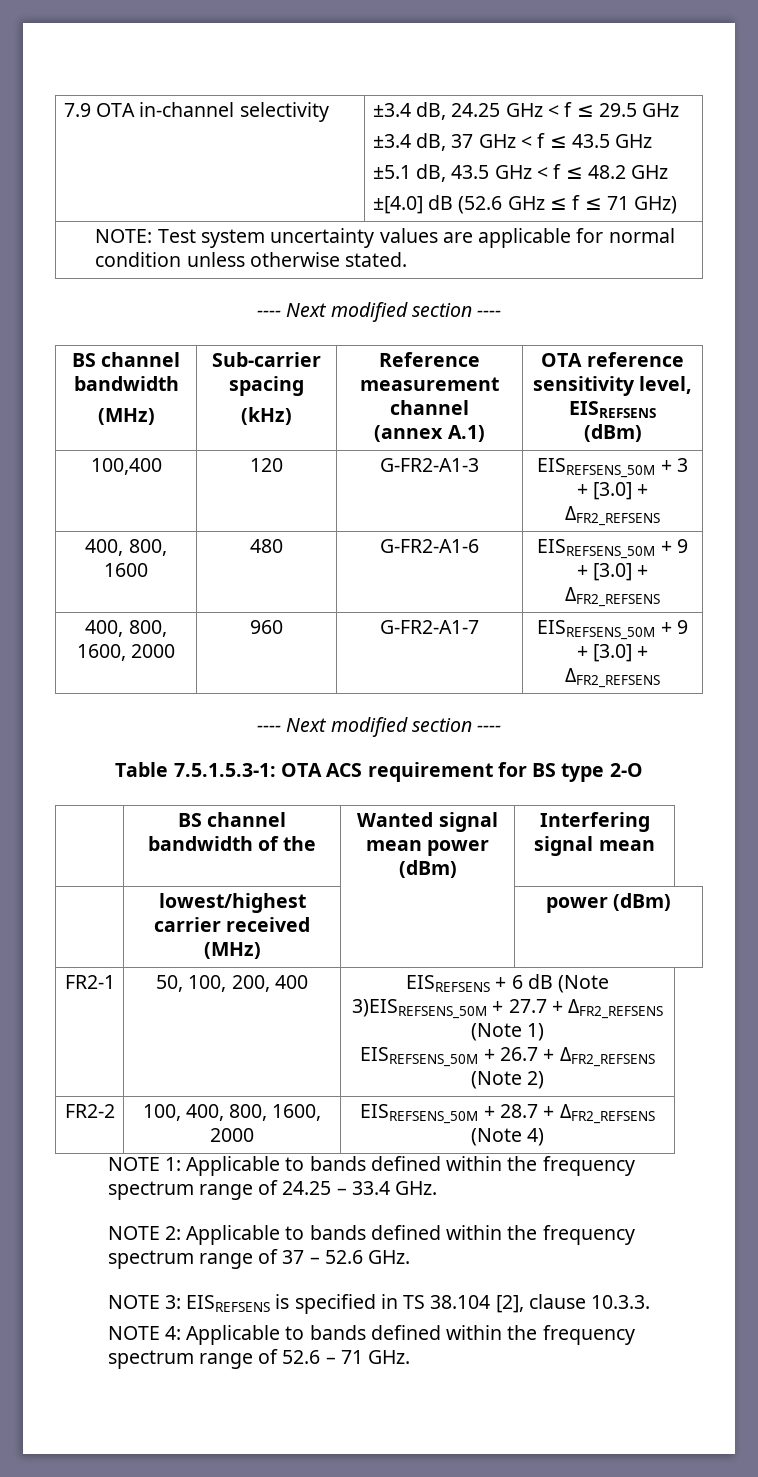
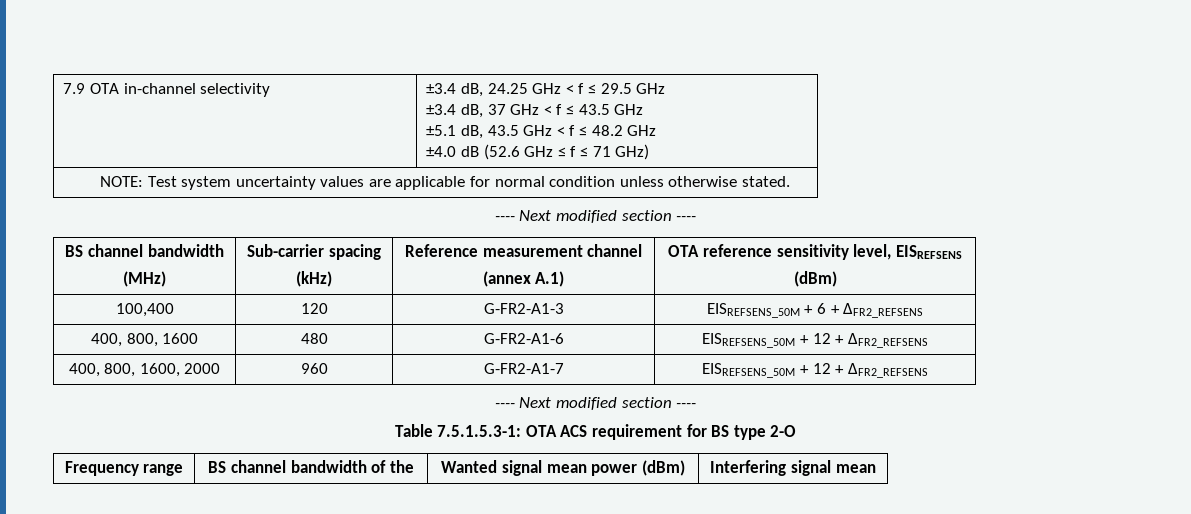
[372,196,423,214] ±[4.0] -> [426,146,457,157] ±4.0
[676,458,688,472] [576,482,632,500] 3 + [3.0] -> [817,303,826,314] 6
[676,539,688,553] [576,563,632,581] 9 + [3.0] -> [812,333,831,344] 12
[676,620,688,634] [576,644,632,662] 9 + [3.0] -> [812,363,831,374] 12
(643, 770) none -> [64,461,184,476] Frequency range
[158,893,306,913] [153,917,311,932] [203,942,261,959] [545,893,672,913] [64,975,115,989] [156,975,308,992] [405,974,610,993] [351,999,664,1019] [470,1023,545,1041] [360,1047,655,1067] [470,1071,545,1089] [64,1104,115,1118] [142,1104,322,1121] [210,1128,254,1142] [360,1104,655,1124] [470,1128,545,1146] [107,1156,635,1176] [107,1180,438,1200] [107,1225,635,1245] [107,1249,411,1269] [107,1294,651,1314] [107,1325,635,1345] [107,1349,411,1369] // | lowest/highest carrier received (MHz) | | power (dBm) // FR2-1 | 50, 100, 200, 400 | EISREFSENS + 6 dB (Note 3)EISREFSENS_50M + 27.7 + ΔFR2_REFSENS (Note 1) // EISREFSENS_50M + 26.7 + ΔFR2_REFSENS (Note 2) // FR2-2 | 100, 400, 800, 1600, 2000 | EISREFSENS_50M + 28.7 + ΔFR2_REFSENS (Note 4) // NOTE 1: Applicable to bands defined within the frequency spectrum range of 24.25 – 33.4 GHz. // NOTE 2: Applicable to bands defined within the frequency spectrum range of 37 – 52.6 GHz. // NOTE 3: EISREFSENS is specified in TS 38.104 [2], clause 10.3.3. // NOTE 4: Applicable to bands defined within the frequency spectrum range of 52.6 – 71 GHz. -> (876, 468) none

